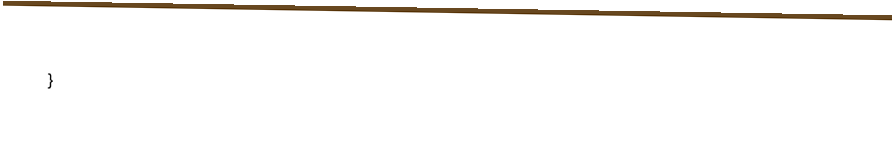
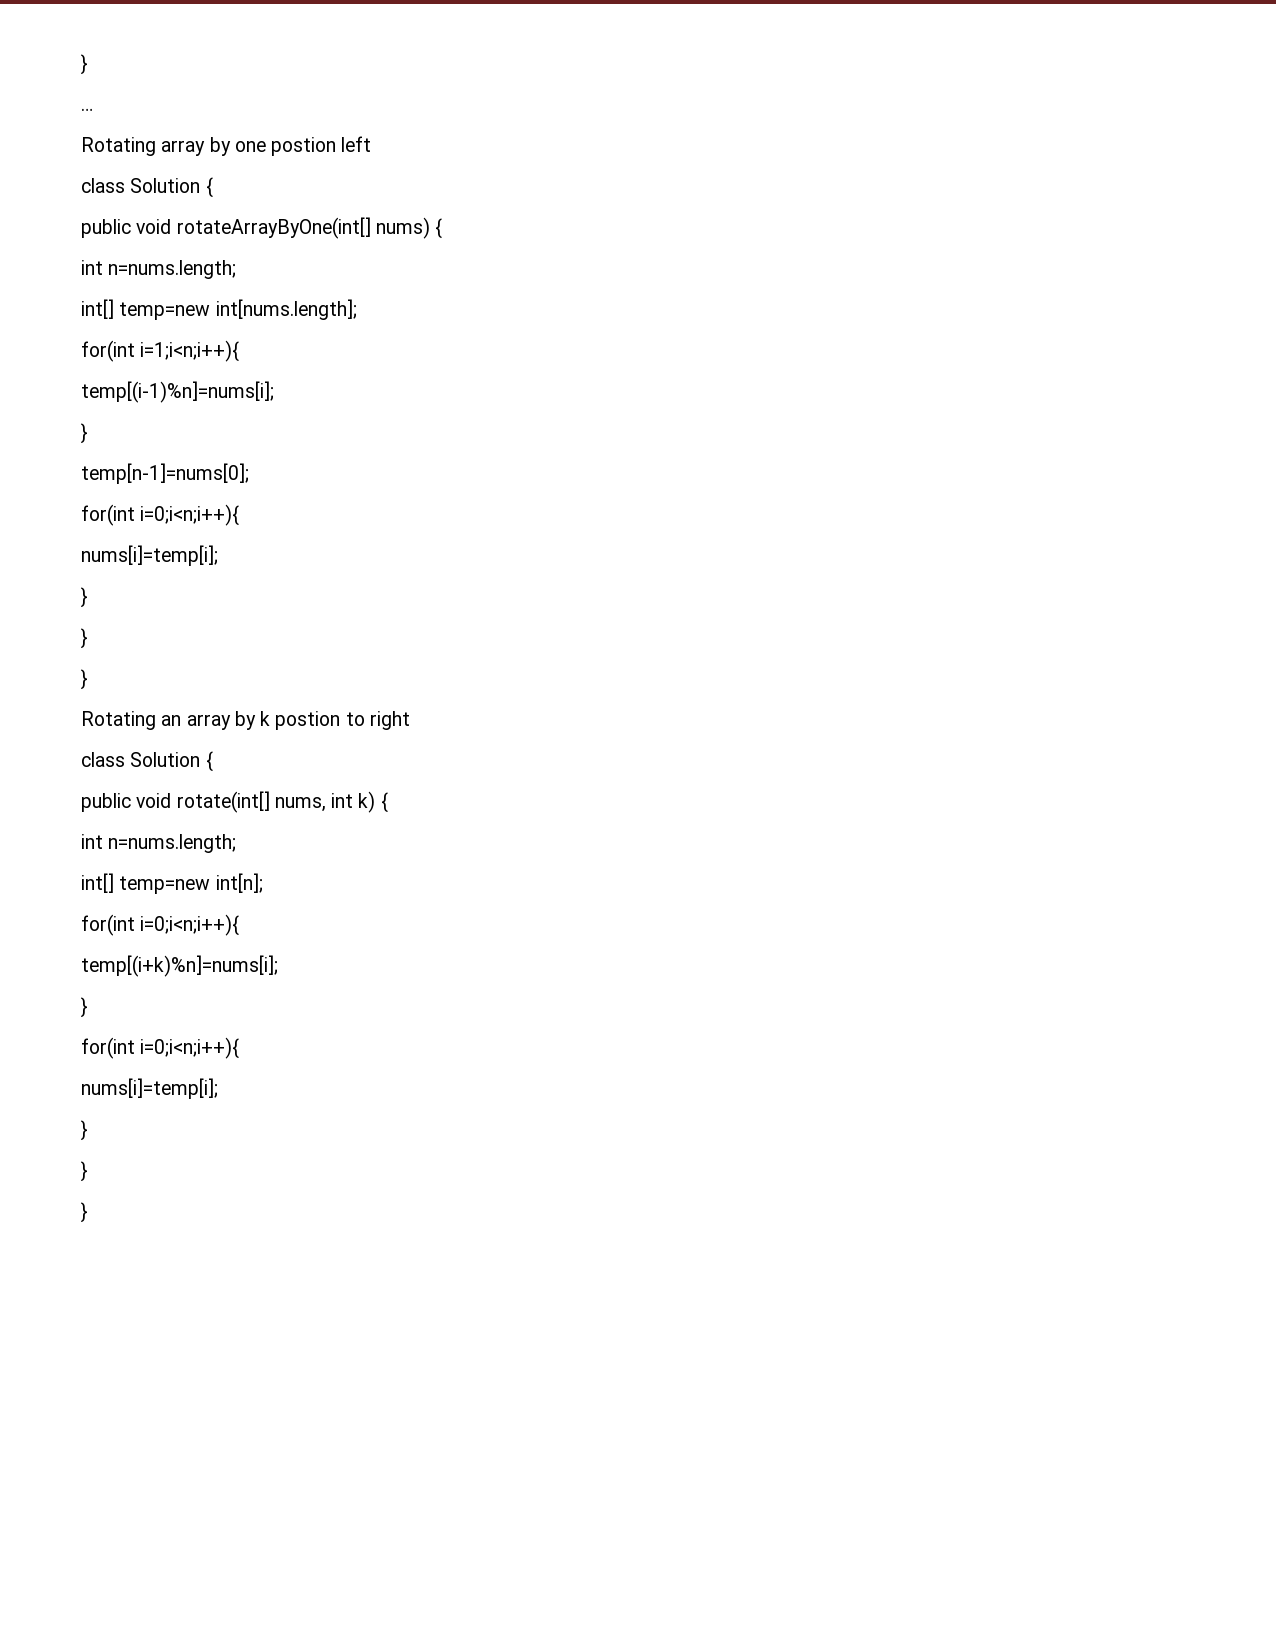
[47,73,54,89] } -> [81,54,88,75] [81,108,93,111] [81,136,372,156] [81,177,213,198] [81,217,443,239] [81,260,237,279] [81,299,357,320] [81,340,240,362] [81,381,274,403] [81,423,88,444] [81,463,249,484] [81,504,240,526] [81,545,218,566] [81,587,88,608] [81,628,88,649] [81,669,88,690] [81,711,410,730] [81,751,213,772] [81,791,388,813] [81,834,237,853] [81,873,263,894] [81,914,240,936] [81,955,278,977] [81,997,88,1018] [81,1037,240,1059] [81,1078,218,1099] [81,1120,88,1141] [81,1161,88,1182] [81,1202,88,1223] } // … // Rotating array by one postion left // class Solution { // public void rotateArrayByOne(int[] nums) { // int n=nums.length; // int[] temp=new int[nums.length]; // for(int i=1;i<n;i++){ // temp[(i-1)%n]=nums[i]; // } // temp[n-1]=nums[0]; // for(int i=0;i<n;i++){ // nums[i]=temp[i]; // } // } // } // Rotating an array by k postion to right // class Solution { // public void rotate(int[] nums, int k) { // int n=nums.length; // int[] temp=new int[n]; // for(int i=0;i<n;i++){ // temp[(i+k)%n]=nums[i]; // } // for(int i=0;i<n;i++){ // nums[i]=temp[i]; // } // } // }

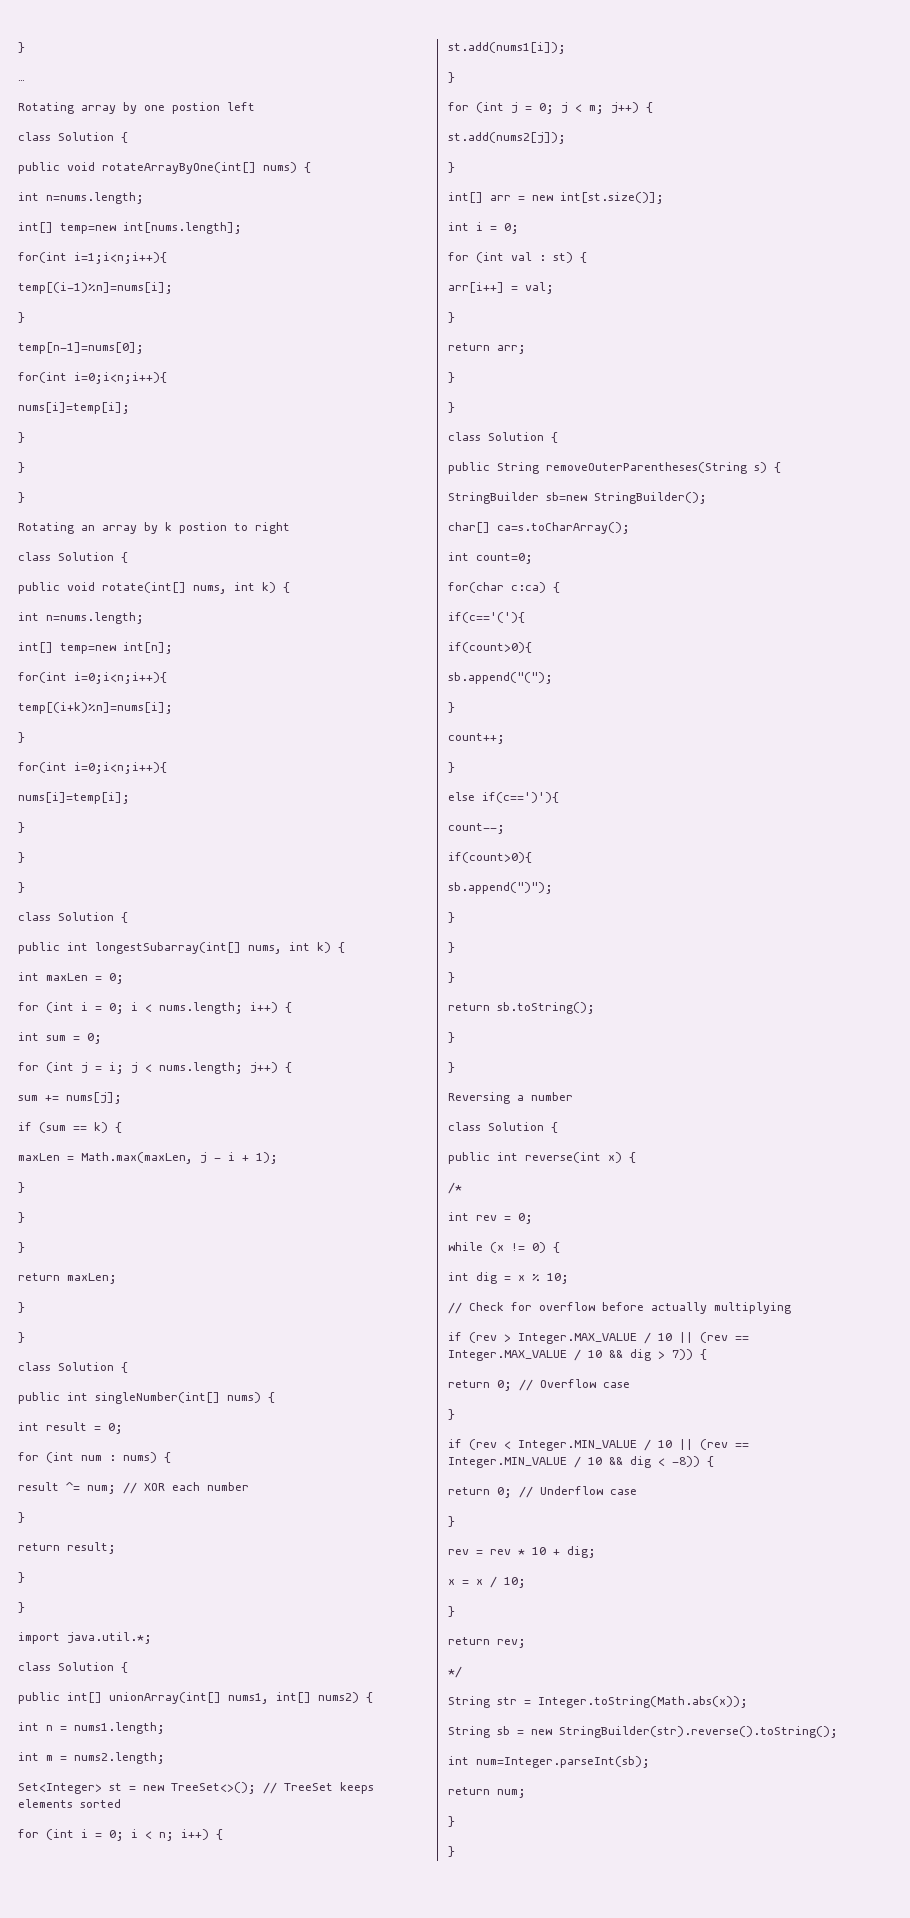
(88, 1212) none -> [18,912,128,923] [18,942,345,954] [18,972,124,984] [18,1002,292,1014] [18,1032,102,1044] [18,1062,292,1074] [18,1092,122,1104] [18,1122,122,1133] [18,1152,278,1164] [18,1182,25,1193] [18,1212,25,1223] [18,1242,25,1253] [18,1273,117,1284] [18,1302,25,1313] [18,1332,25,1343] [18,1362,128,1373] [18,1392,275,1404] [18,1422,123,1434] [18,1452,171,1463] [18,1482,249,1494] [18,1512,25,1523] [18,1542,116,1554] [18,1572,25,1583] [18,1602,25,1613] [18,1632,152,1644] [18,1662,128,1673] [18,1692,373,1704] [18,1722,165,1734] [18,1752,165,1764] [18,1782,374,1794] [18,1799,121,1808] [18,1829,223,1841] [448,42,566,54] [448,72,455,83] [448,102,653,114] [448,132,566,144] [448,162,455,173] [448,192,664,204] [448,222,519,234] [448,252,587,263] [448,282,554,294] [448,312,455,323] [448,343,526,354] [448,372,455,383] [448,402,455,413] [448,432,558,443] [448,462,781,474] [448,492,707,504] [448,522,630,534] [448,552,533,564] [448,582,560,593] [448,612,525,623] [448,642,532,653] [448,672,553,684] [448,702,455,713] [448,733,505,744] [448,762,455,773] [448,792,559,803] [448,823,505,834] [448,852,532,863] [448,882,553,894] [448,912,455,923] [448,942,455,953] [448,972,455,983] [448,1002,595,1014] [448,1032,455,1043] [448,1062,455,1073] [448,1092,573,1104] [448,1122,558,1133] [448,1152,636,1164] [448,1182,462,1194] [448,1212,533,1224] [448,1242,560,1253] [448,1272,569,1284] [448,1302,791,1314] [448,1332,749,1344] [448,1349,707,1361] [448,1379,630,1391] [448,1409,455,1420] [448,1439,749,1451] [448,1456,714,1468] [448,1486,637,1498] [448,1516,455,1527] [448,1546,596,1558] [448,1576,526,1588] [448,1606,455,1617] [448,1637,526,1648] [448,1666,462,1678] [448,1696,748,1708] [448,1726,838,1738] [448,1756,650,1768] [448,1787,526,1798] [448,1816,455,1827] [448,1846,455,1857] // class Solution { // public int longestSubarray(int[] nums, int k) { // int maxLen = 0; // for (int i = 0; i < nums.length; i++) { // int sum = 0; // for (int j = i; j < nums.length; j++) { // sum += nums[j]; // if (sum == k) { // maxLen = Math.max(maxLen, j - i + 1); // } // } // } // return maxLen; // } // } // class Solution { // public int singleNumber(int[] nums) { // int result = 0; // for (int num : nums) { // result ^= num; // XOR each number // } // return result; // } // } // import java.util.*; // class Solution { // public int[] unionArray(int[] nums1, int[] nums2) { // int n = nums1.length; // int m = nums2.length; // Set<Integer> st = new TreeSet<>(); // TreeSet keeps elements sorted // for (int i = 0; i < n; i++) { // st.add(nums1[i]); // } // for (int j = 0; j < m; j++) { // st.add(nums2[j]); // } // int[] arr = new int[st.size()]; // int i = 0; // for (int val : st) { // arr[i++] = val; // } // return arr; // } // } // class Solution { // public String removeOuterParentheses(String s) { // StringBuilder sb=new StringBuilder(); // char[] ca=s.toCharArray(); // int count=0; // for(char c:ca) { // if(c=='('){ // if(count>0){ // sb.append("("); // } // count++; // } // else if(c==')'){ // count--; // if(count>0){ // sb.append(")"); // } // } // } // return sb.toString(); // } // } // Reversing a number // class Solution { // public int reverse(int x) { // /* // int rev = 0; // while (x != 0) { // int dig = x % 10; // // Check for overflow before actually multiplying // if (rev > Integer.MAX_VALUE / 10 || (rev == Integer.MAX_VALUE / 10 && dig > 7)) { // return 0; // Overflow case // } // if (rev < Integer.MIN_VALUE / 10 || (rev == Integer.MIN_VALUE / 10 && dig < -8)) { // return 0; // Underflow case // } // rev = rev * 10 + dig; // x = x / 10; // } // return rev; // */ // String str = Integer.toString(Math.abs(x)); // String sb = new StringBuilder(str).reverse().toString(); // int num=Integer.parseInt(sb); // return num; // } // }

